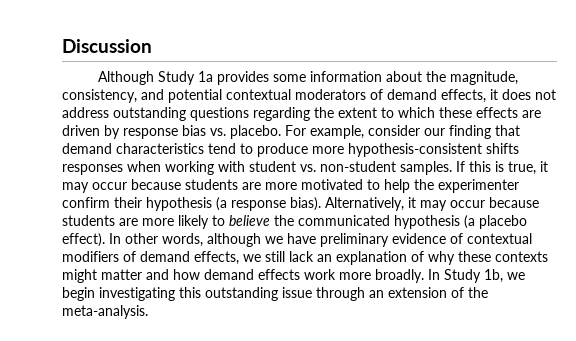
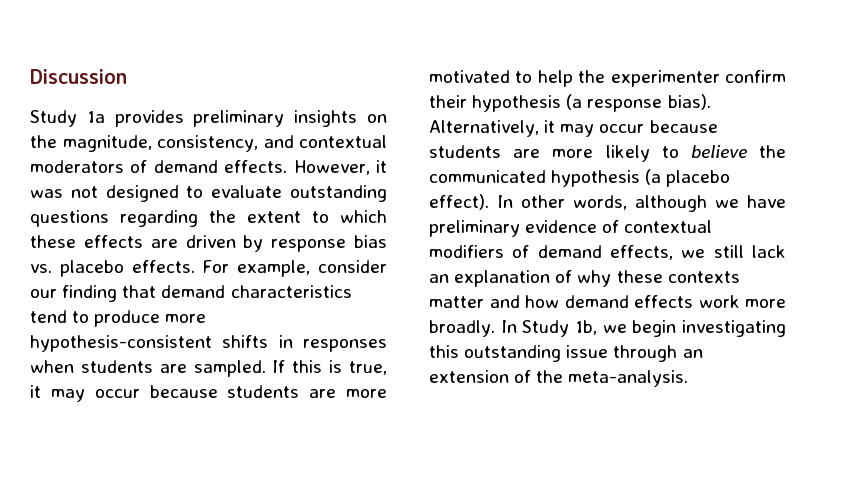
[97,71,154,85] Although -> (127, 76) none
[272,71,422,82] some information about -> [193,110,388,127] preliminary insights on
[168,89,222,103] potential -> (294, 141) none
[441,89,556,103] [62,107,109,118] effects, it does not address -> [224,160,387,175] [30,185,283,202] effects. However, it was not designed to evaluate
[230,125,281,139] placebo. -> [59,260,195,277] placebo effects.
(519, 148) none -> [278,335,293,348] in
[165,161,452,175] working with student vs. non-student samples. -> [80,360,266,377] students are sampled.
[62,269,97,283] might -> (740, 277) none

